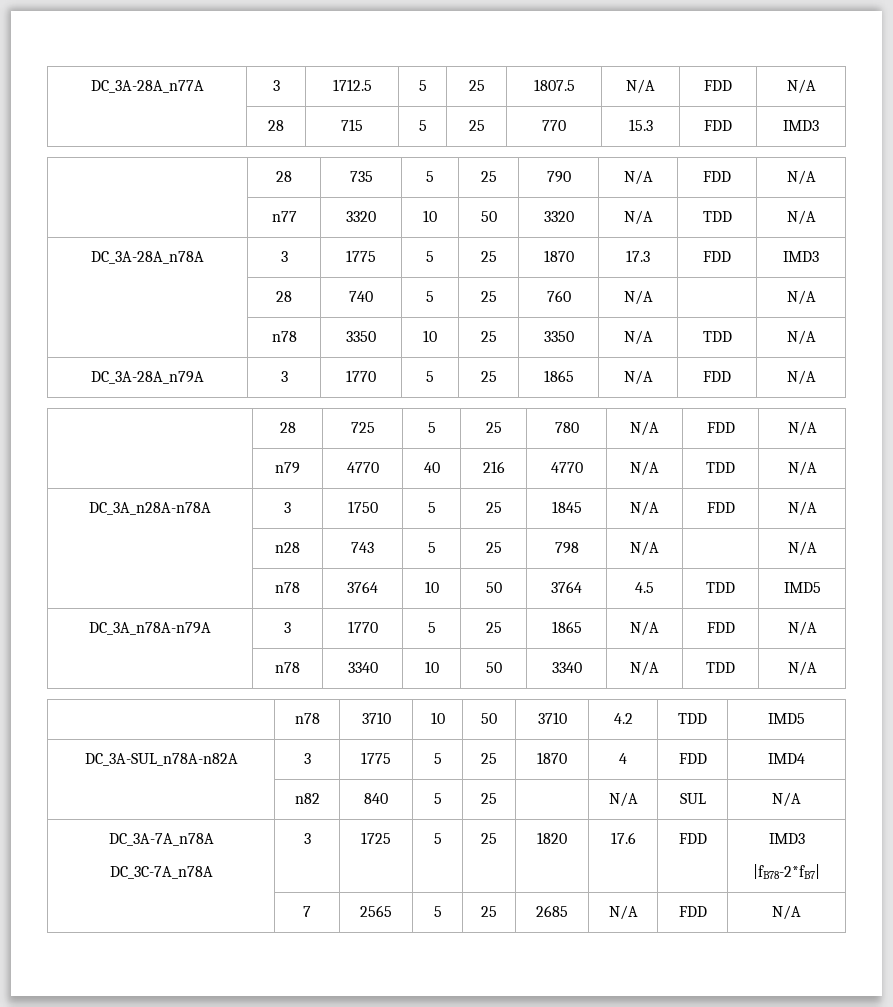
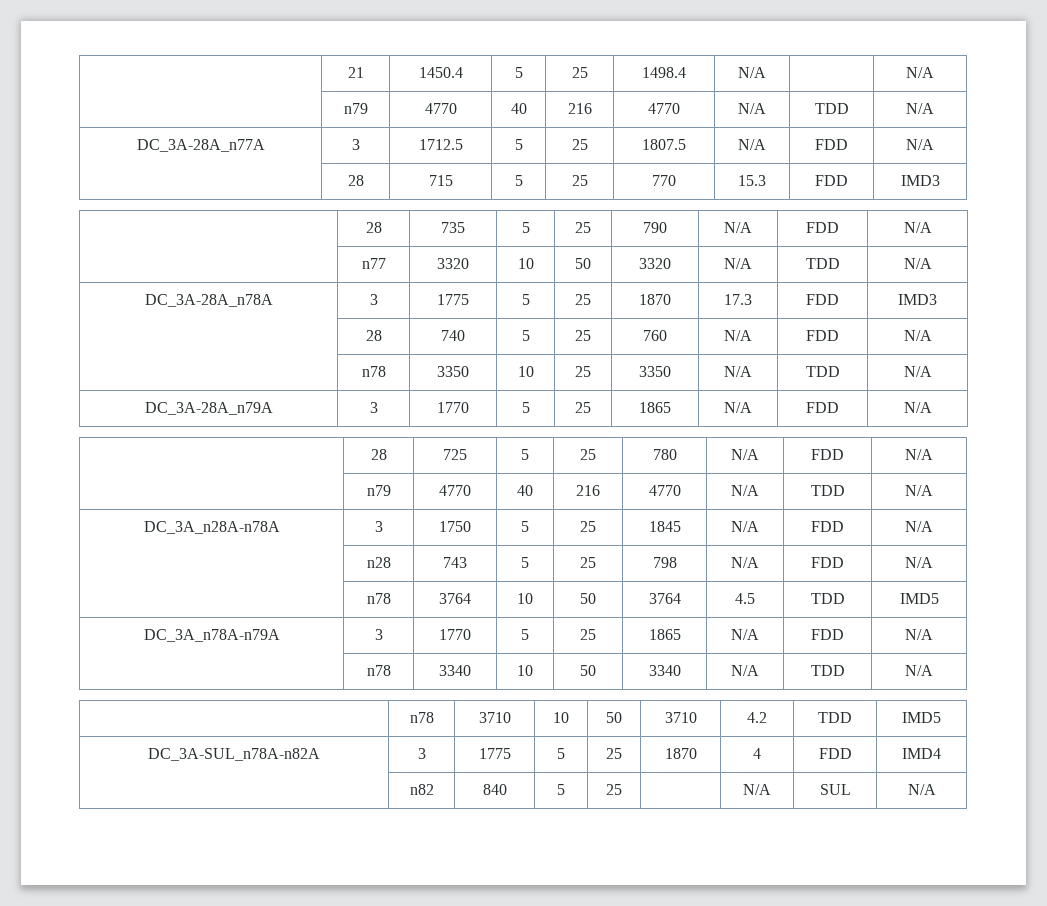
(90, 86) none -> [347,67,364,78] [418,67,463,78] [514,67,523,78] [571,67,588,78] [642,67,686,78] [738,67,766,78] [906,67,934,78] [343,103,368,114] [424,103,457,114] [510,103,527,114] [567,103,592,114] [648,103,680,114] [738,103,766,114] [814,103,849,114] [906,103,934,114] | 21 | 1450.4 | 5 | 25 | 1498.4 | N/A | | N/A // | n79 | 4770 | 40 | 216 | 4770 | N/A | TDD | N/A //
(653, 297) none -> [806,330,839,341] FDD
(659, 548) none -> [811,557,844,568] FDD
[108,833,214,846] [109,866,213,879] [303,833,311,844] [361,832,391,844] [433,833,442,844] [481,833,497,844] [537,832,567,844] [610,832,636,844] [678,833,707,844] [768,833,805,844] [753,864,820,879] [303,906,311,917] [360,905,392,917] [433,906,442,917] [481,906,497,917] [536,905,568,917] [608,905,638,920] [678,906,707,917] [772,905,801,920] // DC_3A-7A_n78A // DC_3C-7A_n78A | 3 | 1725 | 5 | 25 | 1820 | 17.6 | FDD | IMD3 // |fB78-2*fB7| // | 7 | 2565 | 5 | 25 | 2685 | N/A | FDD | N/A -> (936, 789) none

